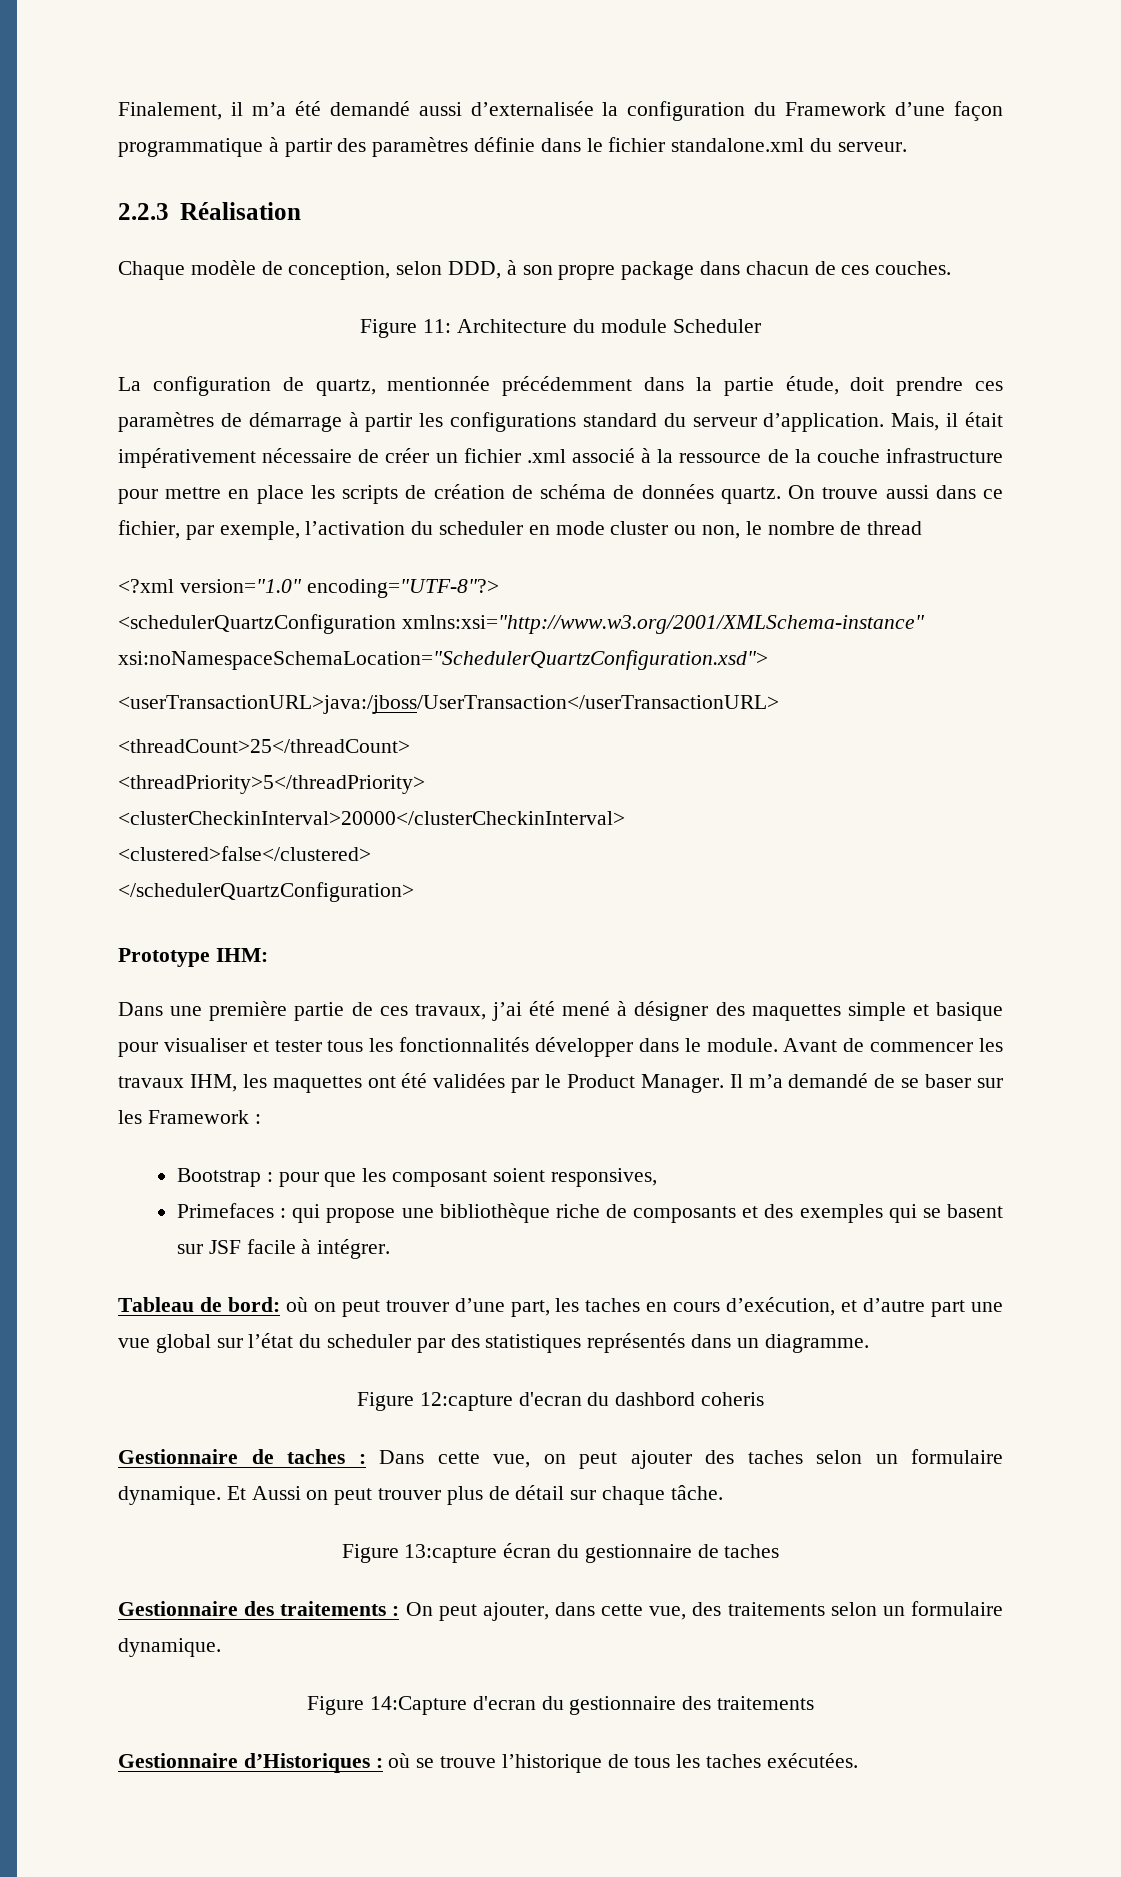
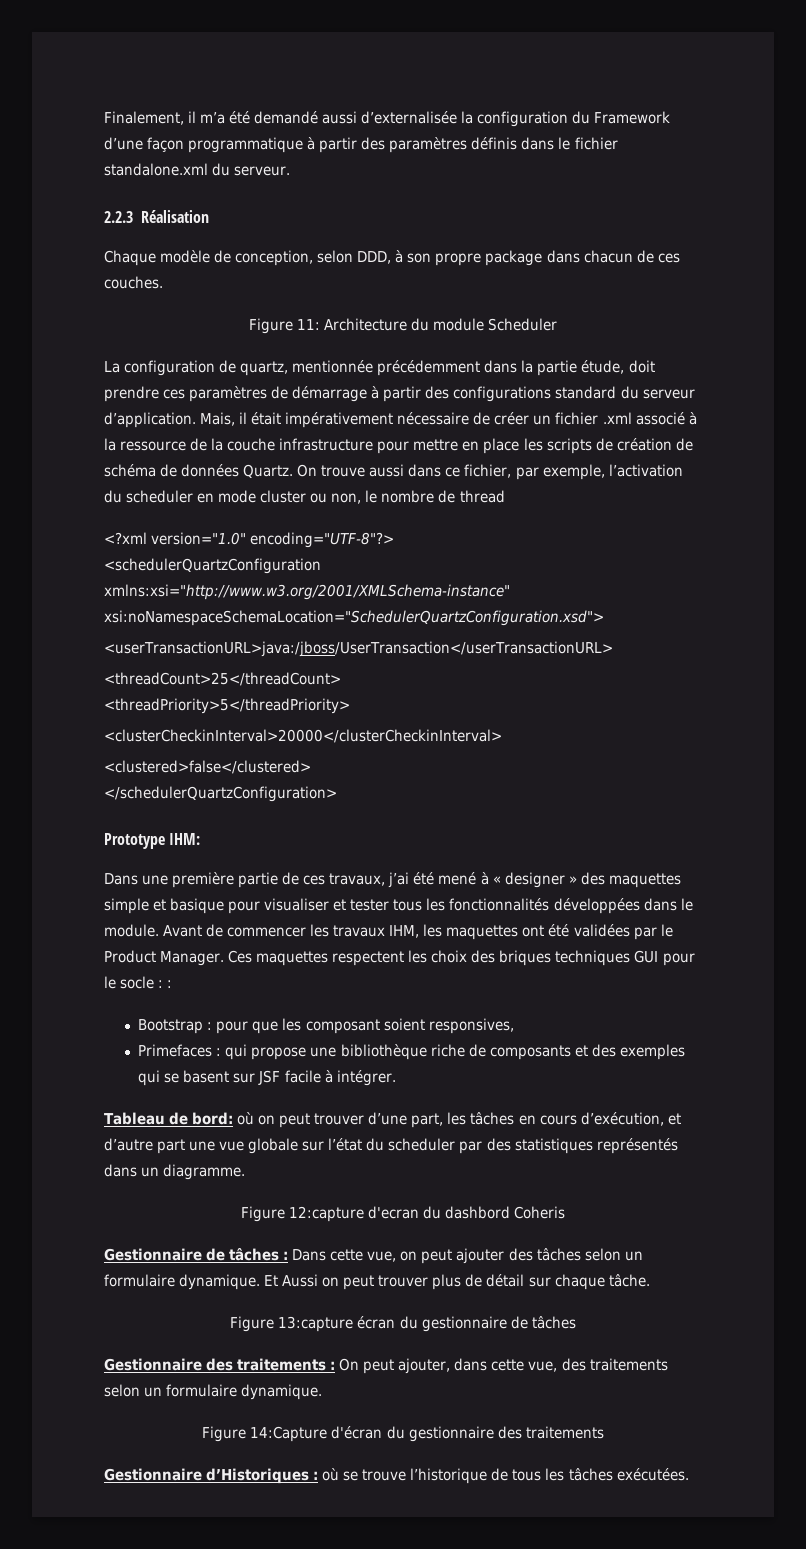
[474,137,536,152] définie -> [471,137,518,150] définis
[419,413,444,427] les -> [425,386,450,399] des
[720,487,781,504] quartz. -> [243,464,294,478] Quartz.
[634,1001,709,1021] désigner -> [492,872,577,888] « designer »
[535,1037,633,1057] développer -> [553,898,640,914] développées
[729,1073,1003,1088] [118,1110,249,1124] Il m’a demandé de se baser sur les Framework -> [228,950,695,966] [104,976,164,989] Ces maquettes respectent les choix des briques techniques GUI pour le socle :
[585,1298,641,1312] taches -> [470,1112,515,1125] tâches
[155,1334,211,1353] global -> [248,1138,299,1154] globale
[701,1392,765,1406] coheris -> [514,1206,566,1219] Coheris
[287,1449,345,1464] taches -> [229,1248,280,1261] tâches
[747,1450,803,1464] taches -> [536,1248,581,1261] tâches
[724,1544,780,1558] taches -> [531,1316,576,1329] tâches
[472,1696,536,1710] d'ecran -> [331,1426,383,1439] d'écran
[706,1754,762,1768] taches -> [568,1468,613,1481] tâches

